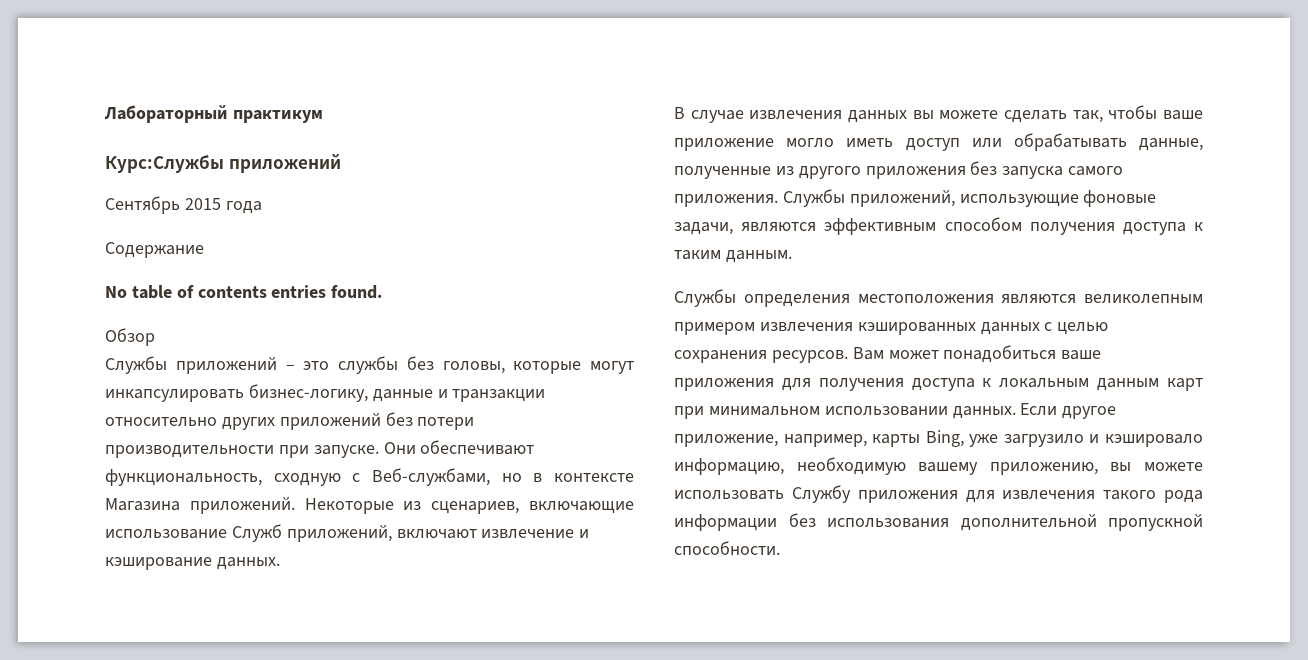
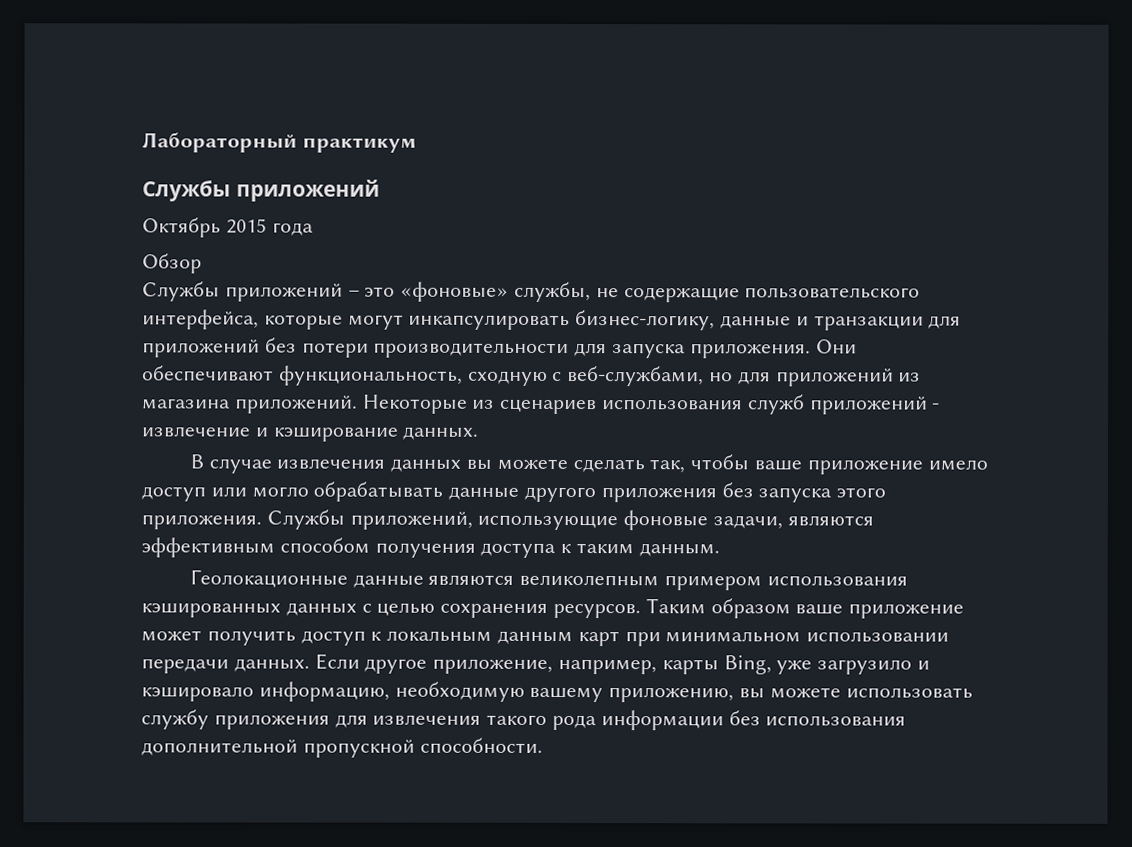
[105,154,224,173] Курс:Службы -> [142,180,231,202] Службы
[105,196,180,214] Сентябрь -> [142,217,221,238] Октябрь
[105,242,204,258] [105,285,383,299] // Содержание // No table of contents entries found. -> (314, 229) none
[338,356,505,374] службы без головы, -> [400,281,921,303] [142,309,259,330] «фоновые» службы, не содержащие пользовательского интерфейса,
[105,417,275,430] относительно других -> [928,315,962,329] для
[278,445,379,458] при запуске. -> [574,343,811,359] для запуска приложения.
[372,468,635,486] [105,497,634,514] [105,524,477,542] Веб-службами, но в контексте Магазина приложений. Некоторые из сценариев, включающие использование Служб приложений, включают -> [567,366,922,387] [142,394,941,415] веб-службами, но для приложений из магазина приложений. Некоторые из сценариев использования служб приложений -
[786,133,1203,151] [674,166,794,179] могло иметь доступ или обрабатывать данные, полученные из -> [927,459,988,471] [141,481,520,502] имело доступ или могло обрабатывать данные
[1068,166,1124,176] самого -> [836,487,887,498] этого
[674,289,994,307] Службы определения местоположения -> [189,569,424,588] Геолокационные данные
[759,322,853,332] извлечения -> [766,575,908,587] использования
[852,345,1102,363] [674,378,975,391] Вам может понадобиться ваше приложения для получения доступа -> [645,598,965,619] [141,630,366,646] Таким образом ваше приложение может получить доступ
(948, 411) none -> [141,658,229,674] передачи
[791,485,851,503] Службу -> [141,709,209,730] службу

